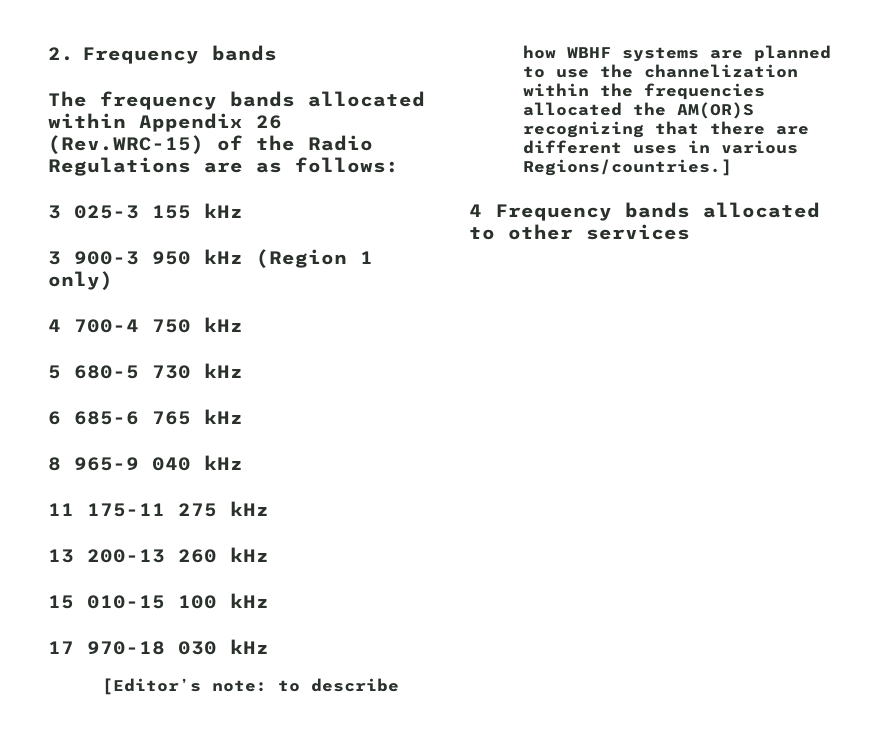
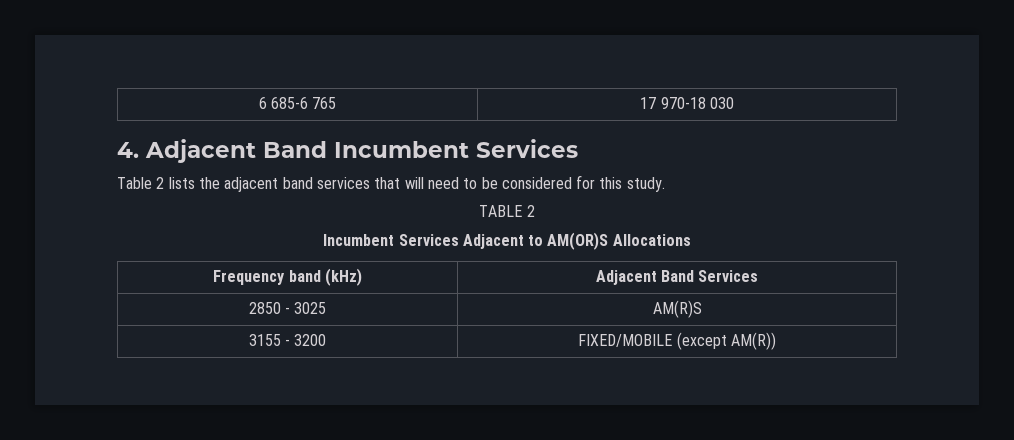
[48,45,277,64] [48,91,425,110] [48,113,282,132] [48,135,373,154] [48,157,399,176] [48,203,243,219] [48,249,373,268] [48,271,113,290] [48,317,243,333] [48,363,243,379] [48,409,243,425] [48,455,243,471] [48,501,269,517] [48,547,269,563] [48,593,269,609] [48,639,269,655] [102,678,400,695] [523,45,832,62] [523,64,799,78] [523,83,766,100] [523,102,755,119] [523,121,810,138] [523,140,799,154] [523,159,733,176] [469,202,820,221] [469,224,690,240] 2. Frequency bands // The frequency bands allocated within Appendix 26 (Rev.WRC-15) of the Radio Regulations are as follows: // 3 025-3 155 kHz // 3 900-3 950 kHz (Region 1 only) // 4 700-4 750 kHz // 5 680-5 730 kHz // 6 685-6 765 kHz // 8 965-9 040 kHz // 11 175-11 275 kHz // 13 200-13 260 kHz // 15 010-15 100 kHz // 17 970-18 030 kHz // [Editor’s note: to describe how WBHF systems are planned to use the channelization within the frequencies allocated the AM(OR)S recognizing that there are different uses in various Regions/countries.] // 4 Frequency bands allocated to other services -> [258,97,337,109] [640,97,734,109] [117,139,578,163] [117,175,665,192] [479,205,535,217] [323,232,691,250] [213,268,362,286] [595,270,759,285] [248,302,327,314] [652,300,702,318] [248,334,327,346] [578,332,776,350] 6 685-6 765 | 17 970-18 030 // 4. Adjacent Band Incumbent Services // Table 2 lists the adjacent band services that will need to be considered for this study. // TABLE 2 // Incumbent Services Adjacent to AM(OR)S Allocations // Frequency band (kHz) | Adjacent Band Services // 2850 - 3025 | AM(R)S // 3155 - 3200 | FIXED/MOBILE (except AM(R))

